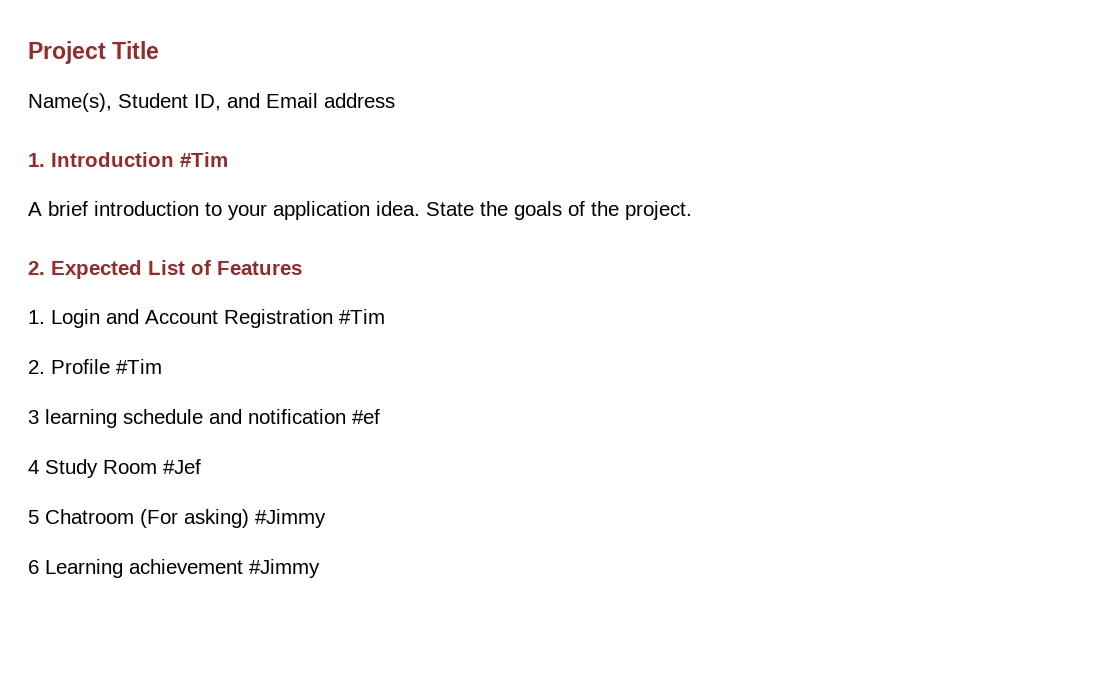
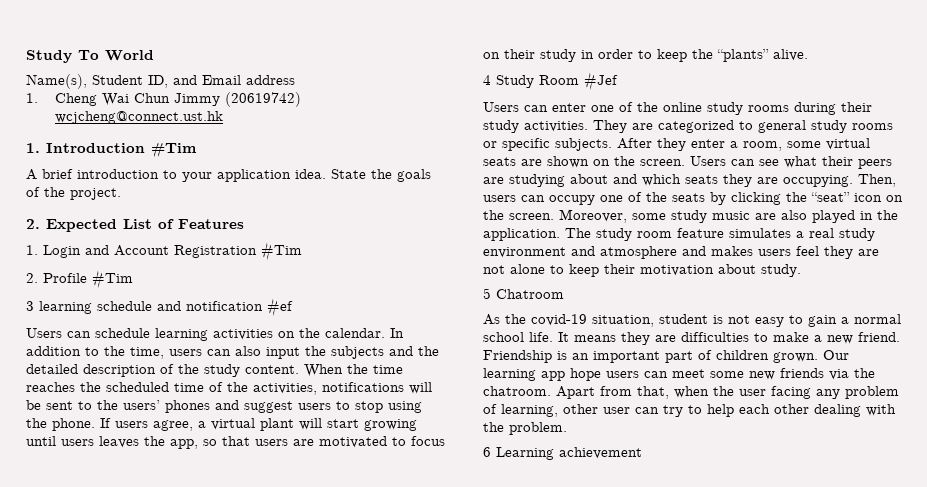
[28,41,160,64] Project Title -> [26,50,154,63] Study To World
(395, 100) none -> [26,92,301,107] [54,111,223,124] // 1. Cheng Wai Chun Jimmy (20619742) wcjcheng@connect.ust.hk
[28,459,201,478] [28,509,326,528] 4 Study Room #Jef // 5 Chatroom (For asking) #Jimmy -> [26,328,404,341] [26,346,439,359] [26,364,403,377] [26,382,432,395] [26,400,422,413] [26,418,417,431] [26,436,445,449] [483,49,808,62] [483,72,618,91] [483,102,872,115] [483,120,893,133] [483,138,870,151] [483,156,892,169] [483,174,896,187] [483,192,903,205] [483,209,898,223] [483,228,875,241] [483,246,879,259] [483,264,801,277] [483,288,564,299] [483,314,901,327] [483,332,900,345] [483,350,849,363] [483,368,875,381] [483,386,899,399] [483,404,896,417] [483,422,567,435] Users can schedule learning activities on the calendar. In addition to the time, users can also input the subjects and the detailed description of the study content. When the time reaches the scheduled time of the activities, notifications will be sent to the users’ phones and suggest users to stop using the phone. If users agree, a virtual plant will start growing until users leaves the app, so that users are motivated to focus on their study in order to keep the “plants” alive. // 4 Study Room #Jef // Users can enter one of the online study rooms during their study activities. They are categorized to general study rooms or specific subjects. After they enter a room, some virtual seats are shown on the screen. Users can see what their peers are studying about and which seats they are occupying. Then, users can occupy one of the seats by clicking the “seat” icon on the screen. Moreover, some study music are also played in the application. The study room feature simulates a real study environment and atmosphere and makes users feel they are not alone to keep their motivation about study. // 5 Chatroom // As the covid-19 situation, student is not easy to gain a normal school life. It means they are difficulties to make a new friend. Friendship is an important part of children grown. Our learning app hope users can meet some new friends via the chatroom. Apart from that, when the user facing any problem of learning, other user can try to help each other dealing with the problem.
[249,559,320,578] #Jimmy -> (642, 453) none

